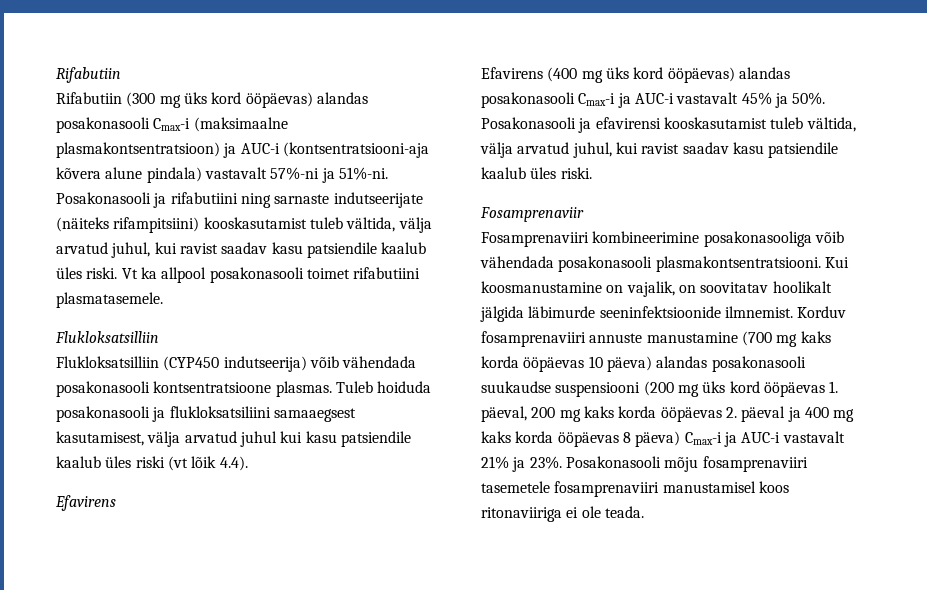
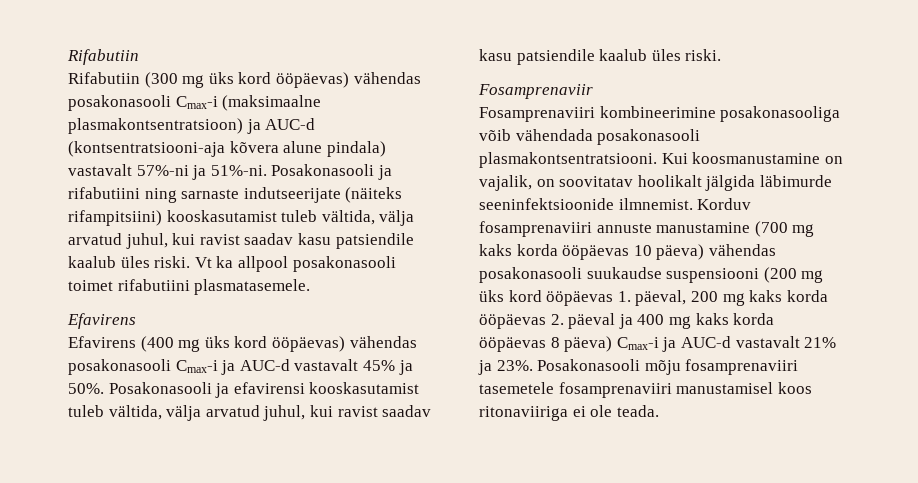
[316,92,368,104] alandas -> [353,72,421,84] vähendas
[240,143,280,154] AUC-i -> [265,118,316,130] AUC-d
[55,331,159,343] [56,356,417,372] [56,381,432,397] [56,406,356,422] [56,431,411,447] [56,456,248,471] // Flukloksatsilliin // Flukloksatsilliin (CYP450 indutseerija) võib vähendada posakonasooli kontsentratsioone plasmas. Tuleb hoiduda posakonasooli ja flukloksatsiliini samaaegsest kasutamisest, välja arvatud juhul kui kasu patsiendile kaalub üles riski (vt lõik 4.4). -> (311, 287) none
[738,67,790,79] alandas -> [349,336,417,348] vähendas
[634,93,674,104] AUC-i -> [239,359,290,371] AUC-d
[656,356,708,368] alandas -> [708,244,776,256] vähendas
[741,432,781,443] AUC-i -> [680,336,731,348] AUC-d

